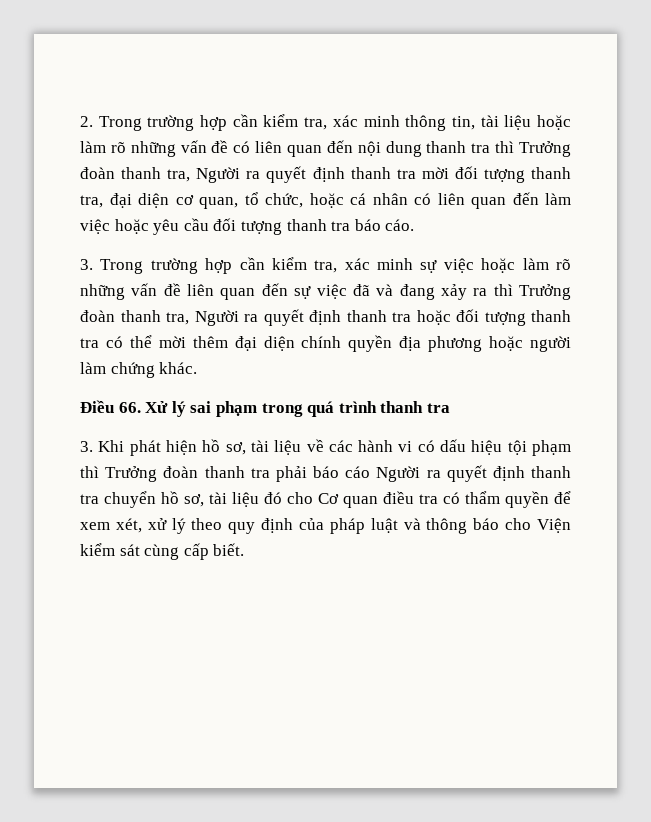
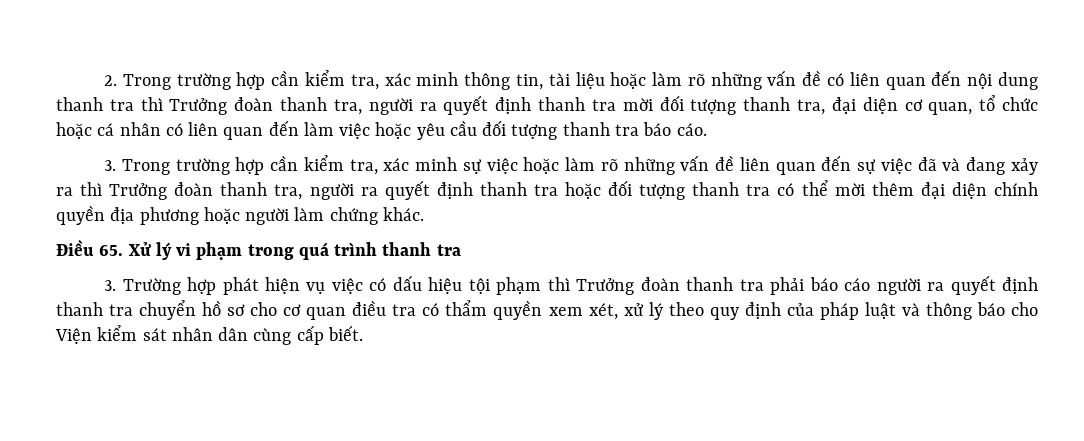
[196,167,241,183] Người -> [368,98,413,115] người
[265,193,303,208] chức, -> [1002,97,1039,111] chức
[194,310,239,326] Người -> [309,183,354,200] người
[118,402,141,413] 66. -> [99,245,124,256] 65.
[190,401,212,413] sai -> [176,243,192,256] vi
[98,439,413,456] Khi phát hiện hồ sơ, tài liệu về các hành vi -> [122,277,363,295] Trường hợp phát hiện vụ việc
[376,466,421,482] Người -> [876,278,921,295] người
[184,492,339,507] sơ, tài liệu đó cho Cơ -> [227,302,302,316] sơ cho cơ
[554,491,571,504] để -> (543, 310) none
(140, 550) none -> [171,327,249,341] nhân dân

